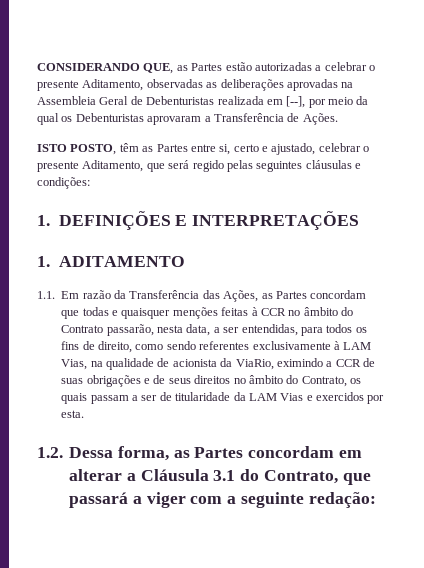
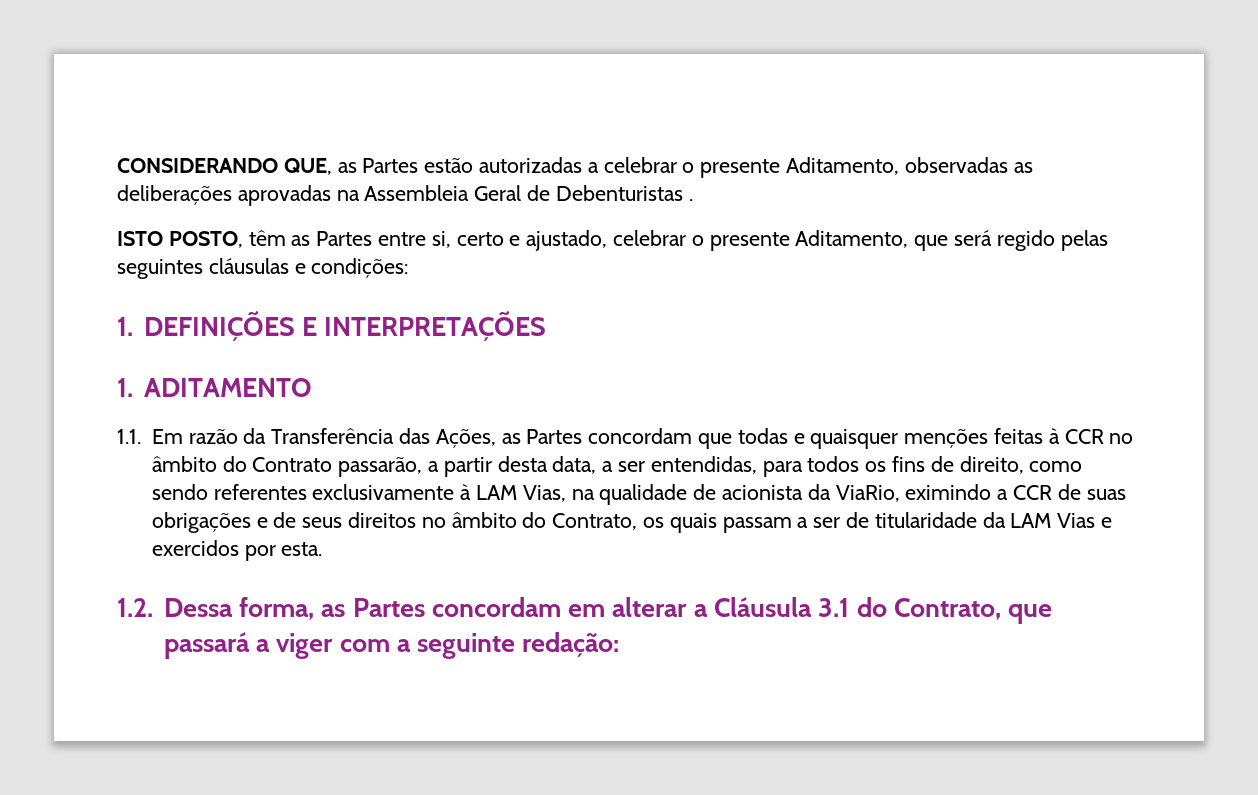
[217,96,369,108] [37,113,338,125] realizada em [--], por meio da qual os Debenturistas aprovaram a Transferência de Ações. -> [688,199,693,201] .
[157,325,183,333] nesta -> [427,456,548,477] a partir desta

